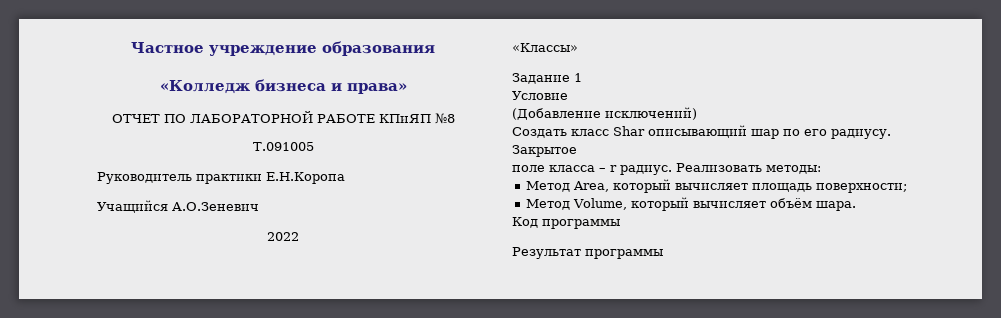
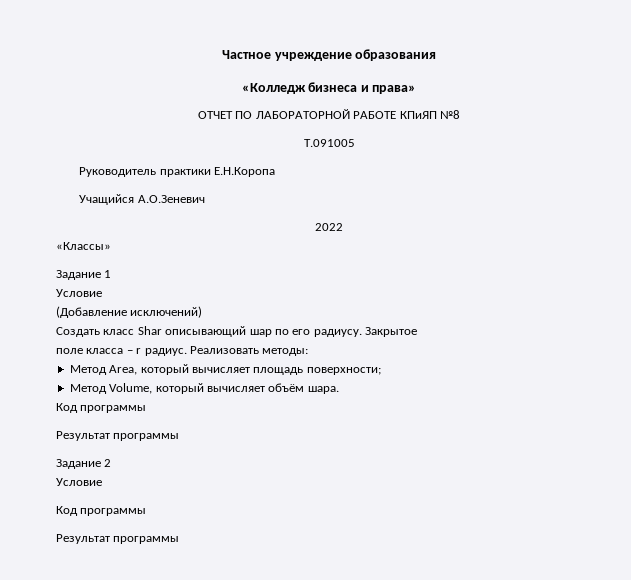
(663, 254) none -> [56,459,112,469] [56,478,102,486] [56,506,147,516] [56,534,180,544] // Задание 2 // Условие // Код программы // Результат программы

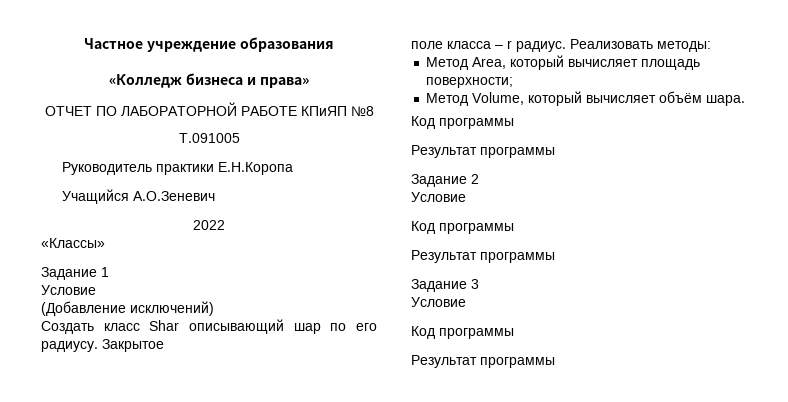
(180, 540) none -> [411,279,479,292] [411,297,466,307] [411,326,514,339] [411,355,555,368] // Задание 3 // Условие // Код программы // Результат программы

